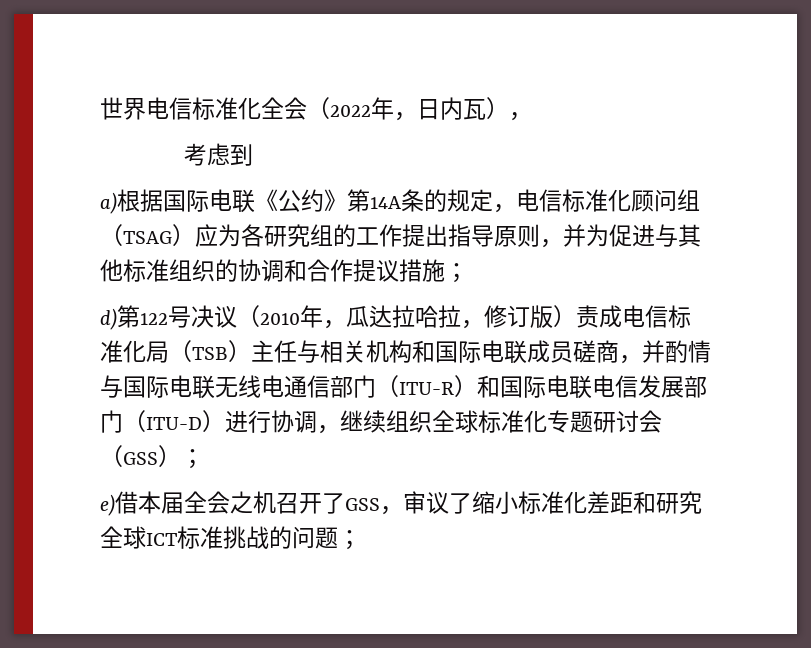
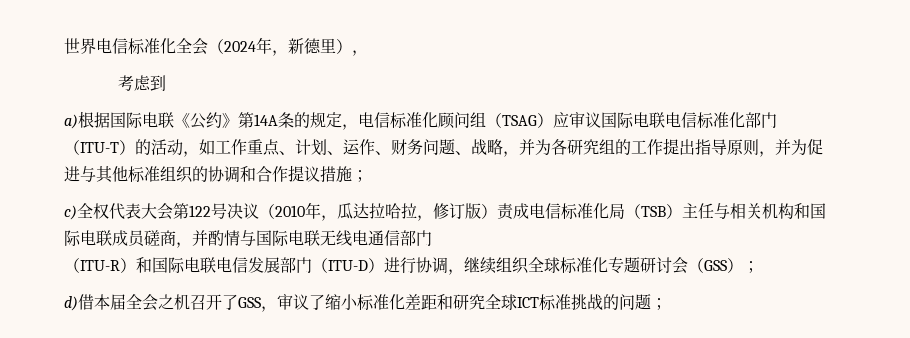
[330,97,486,121] 2022年，日内瓦 -> [224,37,336,56] 2024年，新德里
(218, 235) none -> [569,111,777,129] [64,139,535,157] 审议国际电联电信标准化部门（ITU-T）的活动，如工作重点、计划、运作、财务问题、战略，并
[100,308,117,330] d) -> [64,203,173,220] c)全权代表大会
(376, 386) none -> (432, 238) //
[100,494,115,516] e) -> [64,296,78,311] d)

